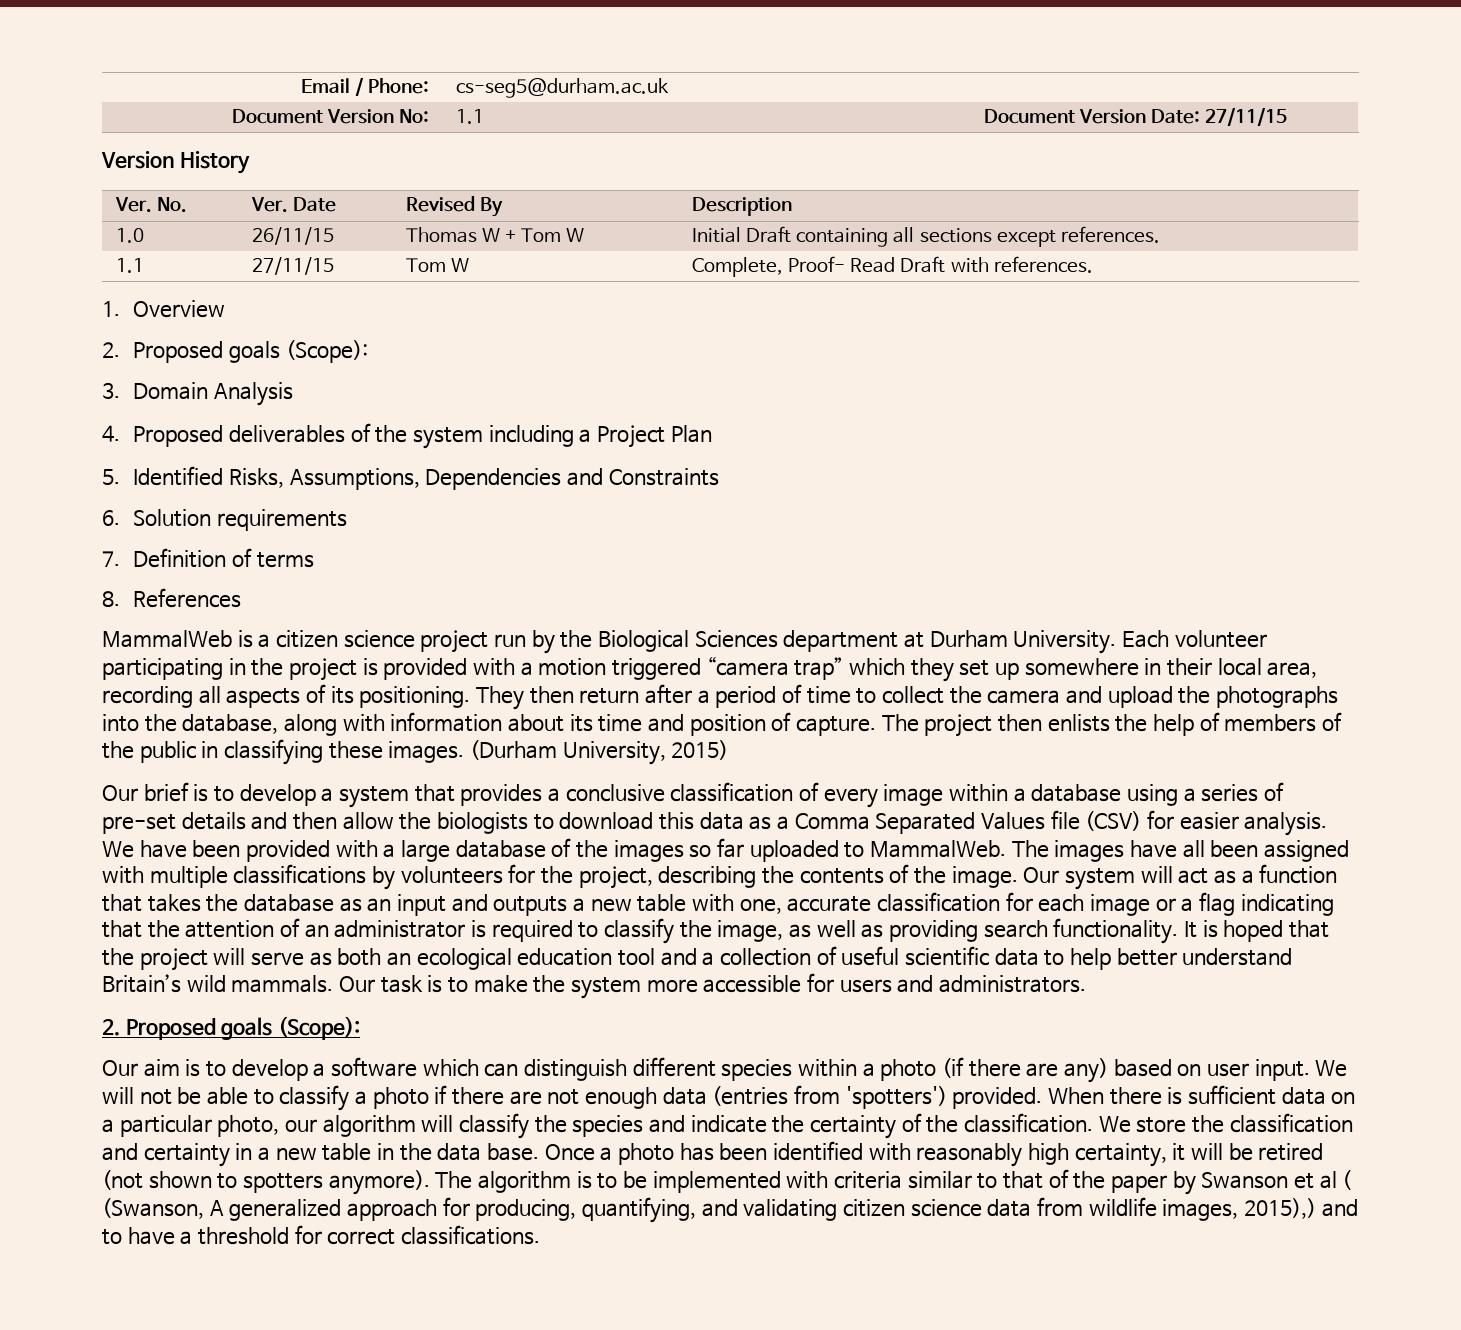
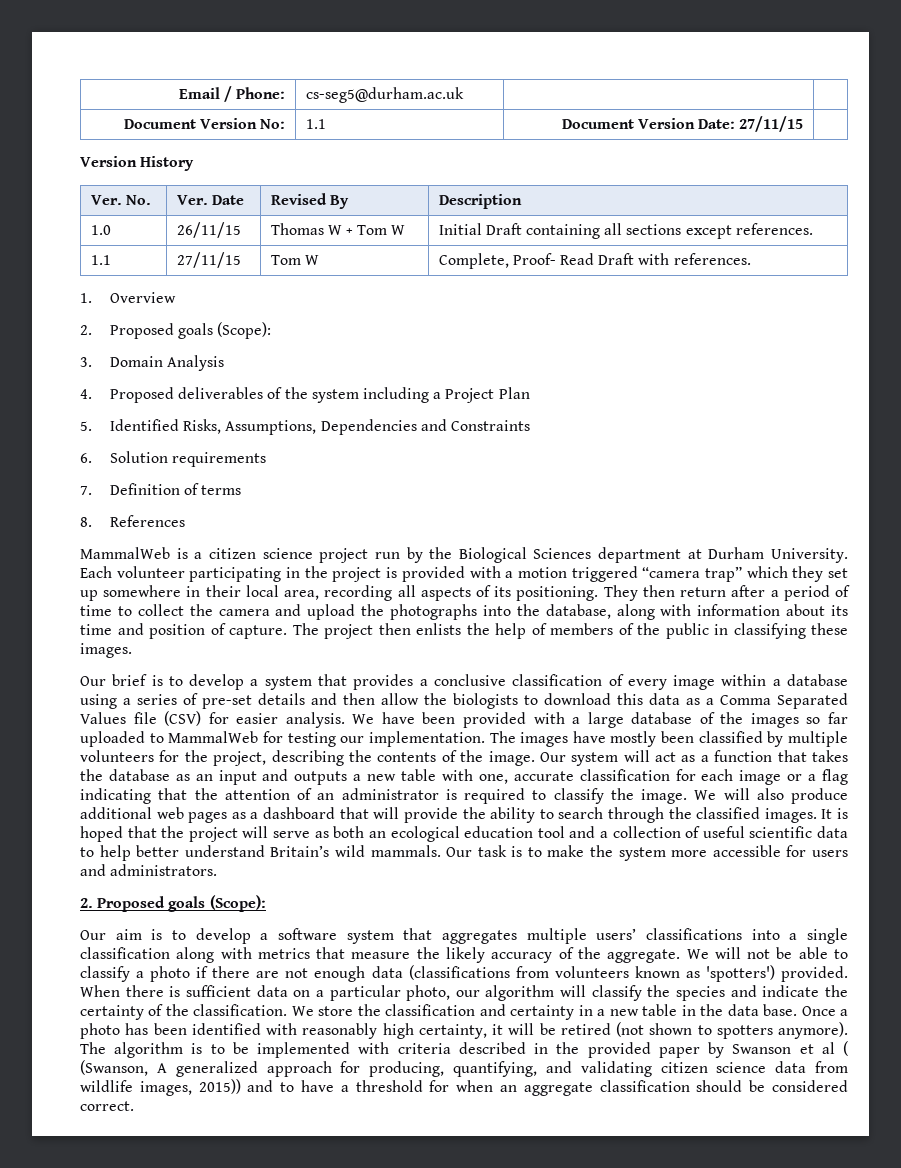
[470,740,729,765] (Durham University, 2015) -> (132, 650) none
[869,840,1349,862] [102,864,395,890] MammalWeb. The images have all been assigned with multiple classifications by -> [168,731,848,747] MammalWeb for testing our implementation. The images have mostly been classified by multiple
[717,918,1179,944] image, as well as providing search functionality. -> [641,788,848,804] [80,807,817,823] image. We will also produce additional web pages as a dashboard that will provide the ability to search through the classified images.
[422,1057,1310,1083] which can distinguish different species within a photo (if there are any) based on user input. -> [346,928,848,944] [80,947,681,963] system that aggregates multiple users’ classifications into a single classification along with metrics that measure the likely accuracy of the aggregate.
[712,1085,840,1106] (entries from -> [408,965,700,980] (classifications from volunteers known as
[907,1169,1106,1189] similar to that of the -> [458,1042,651,1058] described in the provided
[1243,1198,1316,1219] 2015),) -> [198,1079,241,1094] 2015))
[327,1225,540,1245] correct classifications. -> [456,1080,848,1096] [80,1101,134,1111] when an aggregate classification should be considered correct.

